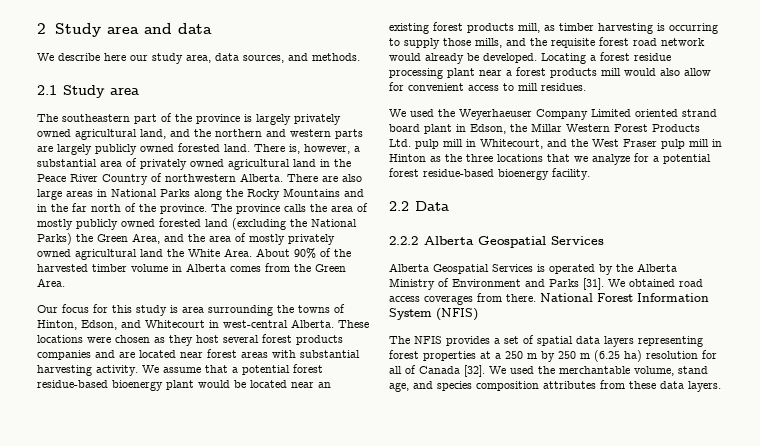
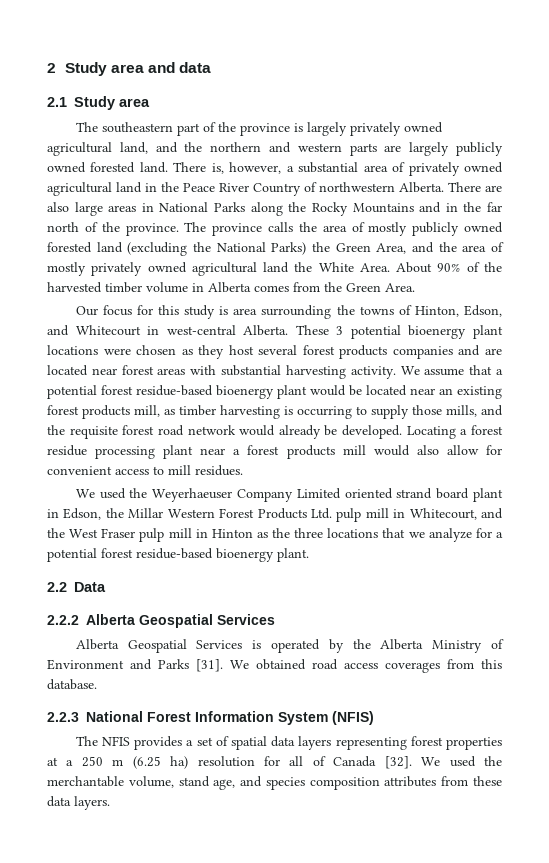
[37,53,360,64] // We describe here our study area, data sources, and methods. -> (212, 67) none
(369, 324) none -> [336,325,503,339] 3 potential bioenergy plant
[552,168,590,180] facility. -> [277,548,309,562] plant.
[506,294,536,302] there. -> [481,659,502,669] [47,679,97,690] [47,712,79,722] this database. // 2.2.3
[541,351,590,362] by 250 m -> (124, 762) none

